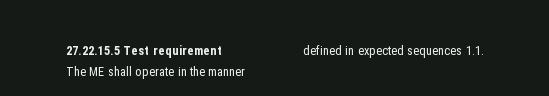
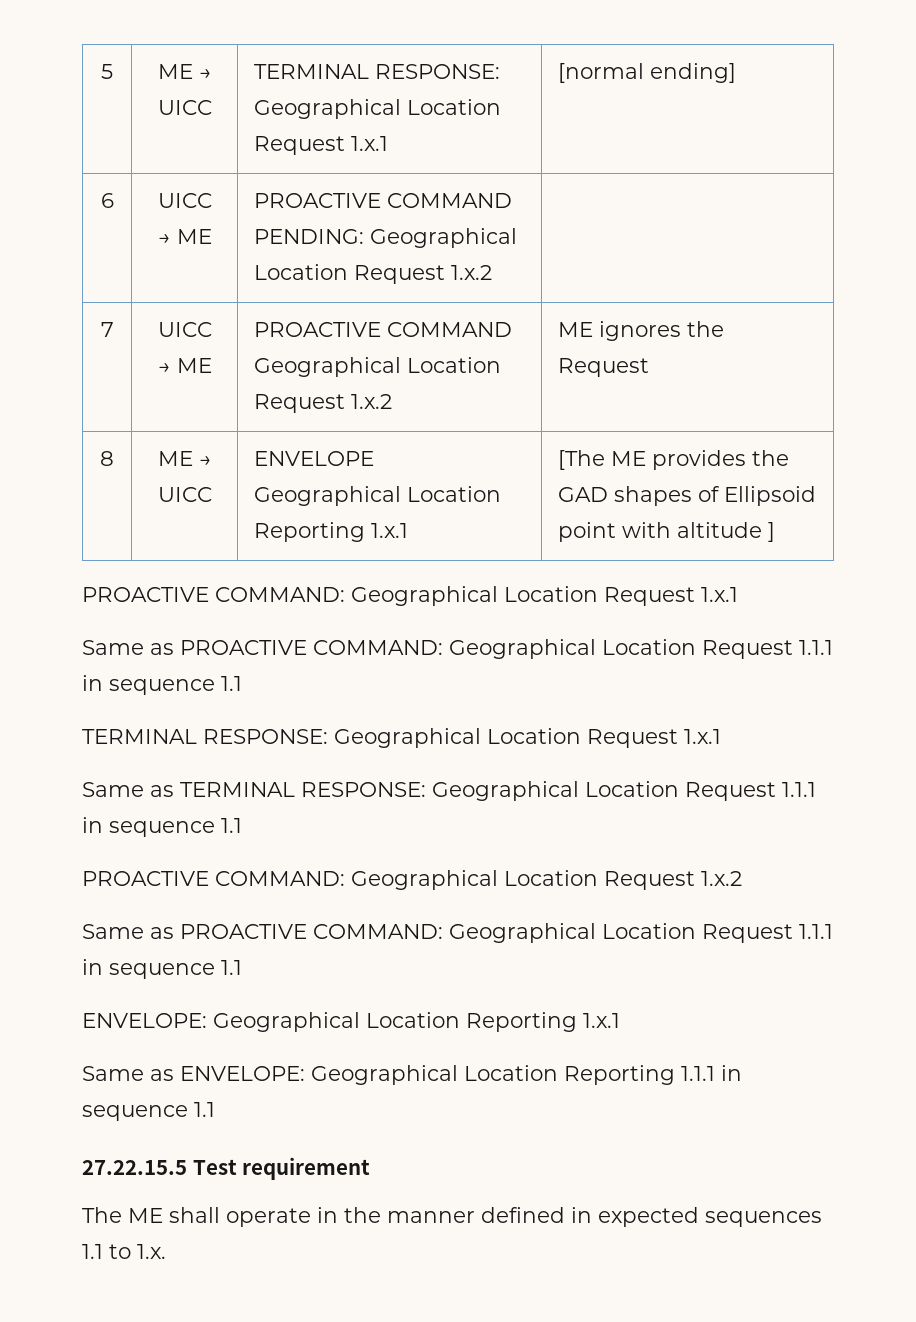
(66, 50) none -> [101,64,113,79] [157,64,212,79] [157,100,212,115] [254,64,501,79] [254,99,502,119] [254,136,389,155] [558,63,737,83] [100,193,114,208] [157,193,212,208] [157,229,212,244] [254,193,513,208] [254,228,518,248] [254,264,493,284] [100,322,114,337] [157,322,212,337] [157,358,212,373] [254,322,513,337] [254,357,502,377] [254,394,393,413] [558,321,725,341] [558,358,650,377] [100,451,114,466] [157,451,212,466] [157,487,212,502] [254,451,375,466] [254,486,502,506] [254,522,409,542] [558,450,790,470] [558,486,817,506] [558,522,776,542] [82,586,738,606] [82,639,833,659] [82,675,242,695] [82,728,721,748] [82,781,816,801] [82,817,242,837] [82,870,742,890] [82,923,833,943] [82,959,242,979] [82,1012,620,1032] [82,1065,742,1085] [82,1102,215,1121] 5 | ME → UICC | TERMINAL RESPONSE: Geographical Location Request 1.x.1 | [normal ending] // 6 | UICC → ME | PROACTIVE COMMAND PENDING: Geographical Location Request 1.x.2 | // 7 | UICC → ME | PROACTIVE COMMAND Geographical Location Request 1.x.2 | ME ignores the Request // 8 | ME → UICC | ENVELOPE Geographical Location Reporting 1.x.1 | [The ME provides the GAD shapes of Ellipsoid point with altitude ] // PROACTIVE COMMAND: Geographical Location Request 1.x.1 // Same as PROACTIVE COMMAND: Geographical Location Request 1.1.1 in sequence 1.1 // TERMINAL RESPONSE: Geographical Location Request 1.x.1 // Same as TERMINAL RESPONSE: Geographical Location Request 1.1.1 in sequence 1.1 // PROACTIVE COMMAND: Geographical Location Request 1.x.2 // Same as PROACTIVE COMMAND: Geographical Location Request 1.1.1 in sequence 1.1 // ENVELOPE: Geographical Location Reporting 1.x.1 // Same as ENVELOPE: Geographical Location Reporting 1.1.1 in sequence 1.1 //
[465,46,484,55] 1.1. -> [82,1244,166,1259] 1.1 to 1.x.

